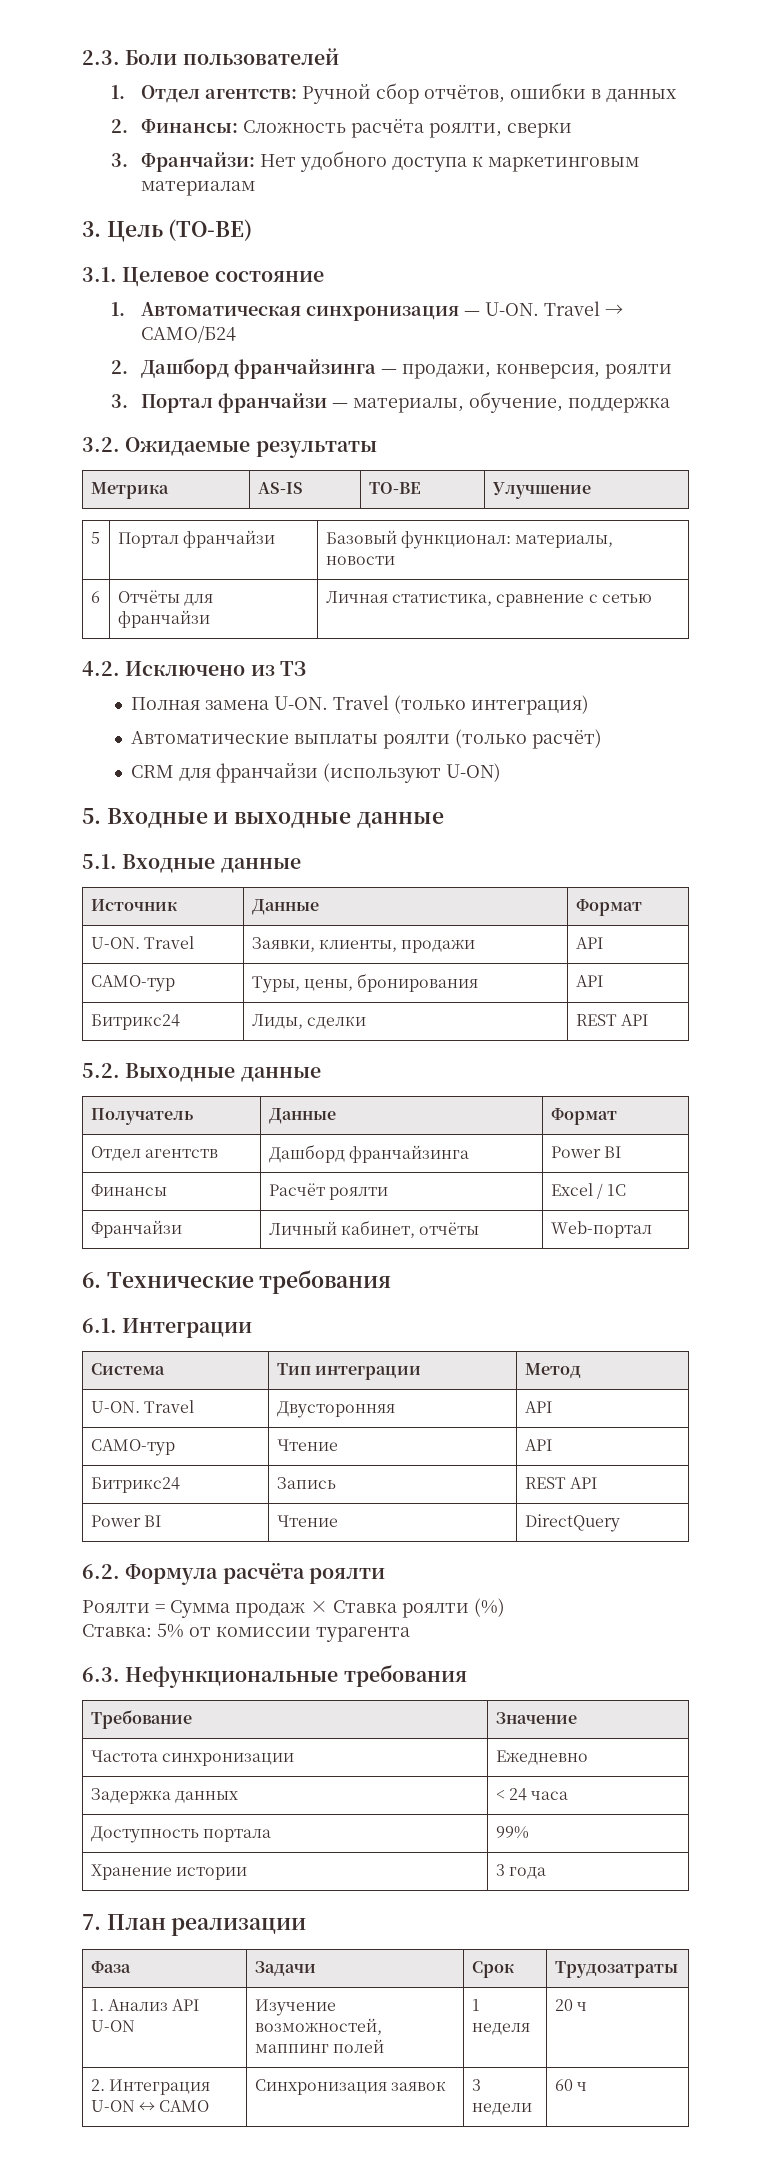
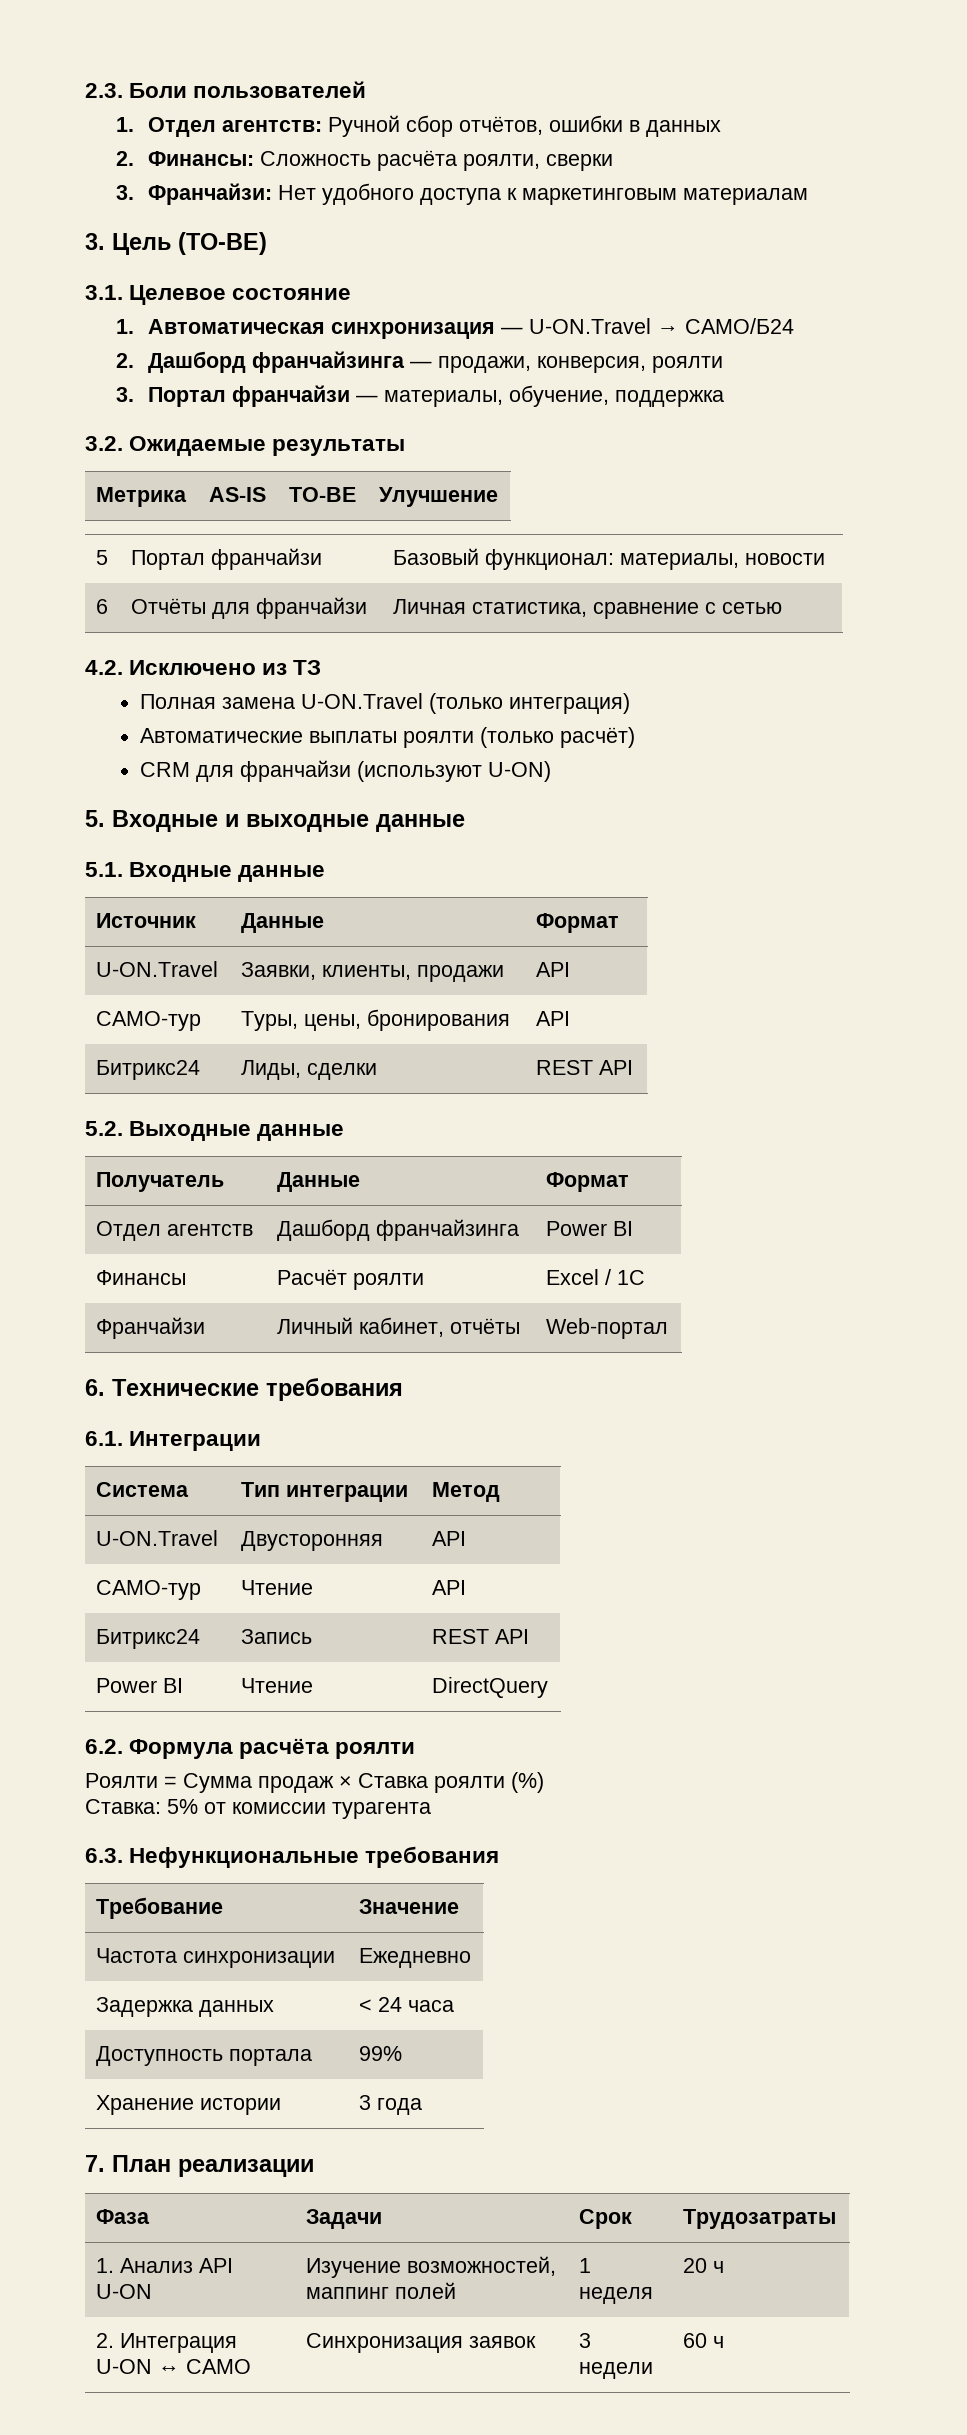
[484,301,600,316] U-ON. Travel -> [528,318,651,334] U-ON.Travel
[274,695,390,710] U-ON. Travel -> [300,693,423,709] U-ON.Travel
[90,936,195,949] U-ON. Travel -> [96,961,219,977] U-ON.Travel
[90,1400,195,1413] U-ON. Travel -> [96,1530,219,1546] U-ON.Travel

